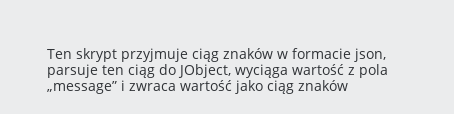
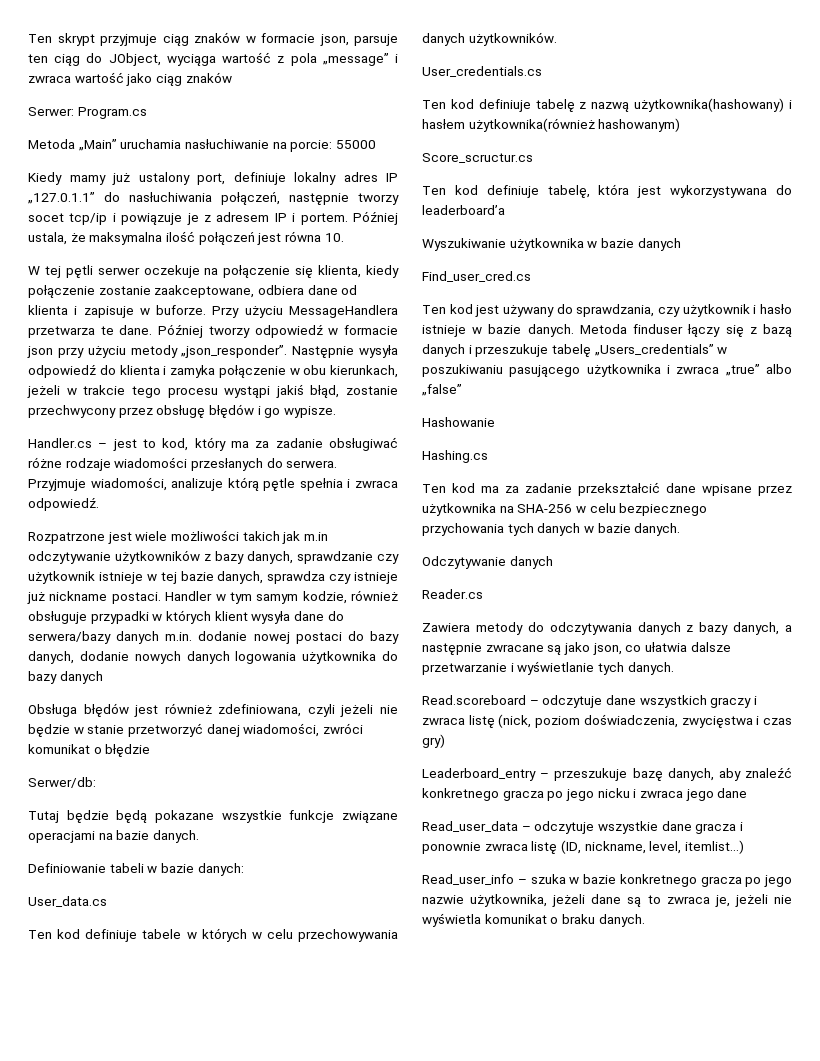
(348, 85) none -> [28,107,147,119] [28,139,376,152] [28,172,398,185] [28,192,399,205] [28,211,398,225] [28,231,344,245] [28,265,400,278] [28,285,358,298] [28,305,398,318] [28,324,399,338] [27,345,398,358] [28,365,398,378] [27,384,398,398] [28,404,336,418] [28,437,398,451] [28,457,338,471] [28,477,398,491] [28,498,99,511] [28,530,328,544] [28,550,399,564] [28,571,398,584] [27,590,398,604] [28,610,344,624] [28,631,400,644] [28,651,398,664] [28,671,103,684] [28,703,398,717] [28,723,363,737] [28,744,151,757] [28,777,96,788] [28,810,398,823] [28,830,199,843] [28,863,244,876] [28,896,107,907] [28,928,398,942] [422,32,557,46] [422,66,542,77] [422,98,792,112] [422,118,681,132] [422,153,533,163] [422,184,792,198] [422,205,505,215] [422,238,681,251] [422,271,531,282] [422,304,792,317] [422,324,792,337] [422,344,728,357] [422,364,792,377] [422,384,462,396] [422,417,495,427] [422,450,488,463] [422,482,792,496] [422,503,708,516] [422,523,681,536] [422,556,553,569] [422,589,483,599] [422,622,792,635] [422,642,731,655] [422,661,674,675] [422,695,757,708] [422,714,792,728] [422,734,445,748] [422,767,792,781] [422,788,748,801] [422,821,743,834] [422,840,744,854] [422,874,792,887] [422,894,792,907] [422,913,645,927] // Serwer: Program.cs // Metoda „Main” uruchamia nasłuchiwanie na porcie: 55000 // Kiedy mamy już ustalony port, definiuje lokalny adres IP „127.0.1.1” do nasłuchiwania połączeń, następnie tworzy socet tcp/ip i powiązuje je z adresem IP i portem. Później ustala, że maksymalna ilość połączeń jest równa 10. // W tej pętli serwer oczekuje na połączenie się klienta, kiedy połączenie zostanie zaakceptowane, odbiera dane od klienta i zapisuje w buforze. Przy użyciu MessageHandlera przetwarza te dane. Później tworzy odpowiedź w formacie json przy użyciu metody „json_responder”. Następnie wysyła odpowiedź do klienta i zamyka połączenie w obu kierunkach, jeżeli w trakcie tego procesu wystąpi jakiś błąd, zostanie przechwycony przez obsługę błędów i go wypisze. // Handler.cs – jest to kod, który ma za zadanie obsługiwać różne rodzaje wiadomości przesłanych do serwera. Przyjmuje wiadomości, analizuje którą pętle spełnia i zwraca odpowiedź. // Rozpatrzone jest wiele możliwości takich jak m.in odczytywanie użytkowników z bazy danych, sprawdzanie czy użytkownik istnieje w tej bazie danych, sprawdza czy istnieje już nickname postaci. Handler w tym samym kodzie, również obsługuje przypadki w których klient wysyła dane do serwera/bazy danych m.in. dodanie nowej postaci do bazy danych, dodanie nowych danych logowania użytkownika do bazy danych // Obsługa błędów jest również zdefiniowana, czyli jeżeli nie będzie w stanie przetworzyć danej wiadomości, zwróci komunikat o błędzie // Serwer/db: // Tutaj będzie będą pokazane wszystkie funkcje związane operacjami na bazie danych. // Definiowanie tabeli w bazie danych: // User_data.cs // Ten kod definiuje tabele w których w celu przechowywania danych użytkowników. // User_credentials.cs // Ten kod definiuje tabelę z nazwą użytkownika(hashowany) i hasłem użytkownika(również hashowanym) // Score_scructur.cs // Ten kod definiuje tabelę, która jest wykorzystywana do leaderboard’a // Wyszukiwanie użytkownika w bazie danych // Find_user_cred.cs // Ten kod jest używany do sprawdzania, czy użytkownik i hasło istnieje w bazie danych. Metoda finduser łączy się z bazą danych i przeszukuje tabelę „Users_credentials” w poszukiwaniu pasującego użytkownika i zwraca „true” albo „false” // Hashowanie // Hashing.cs // Ten kod ma za zadanie przekształcić dane wpisane przez użytkownika na SHA-256 w celu bezpiecznego przychowania tych danych w bazie danych. // Odczytywanie danych // Reader.cs // Zawiera metody do odczytywania danych z bazy danych, a następnie zwracane są jako json, co ułatwia dalsze przetwarzanie i wyświetlanie tych danych. // Read.scoreboard – odczytuje dane wszystkich graczy i zwraca listę (nick, poziom doświadczenia, zwycięstwa i czas gry) // Leaderboard_entry – przeszukuje bazę danych, aby znaleźć konkretnego gracza po jego nicku i zwraca jego dane // Read_user_data – odczytuje wszystkie dane gracza i ponownie zwraca listę (ID, nickname, level, itemlist…) // Read_user_info – szuka w bazie konkretnego gracza po jego nazwie użytkownika, jeżeli dane są to zwraca je, jeżeli nie wyświetla komunikat o braku danych.

